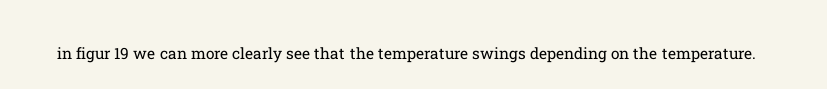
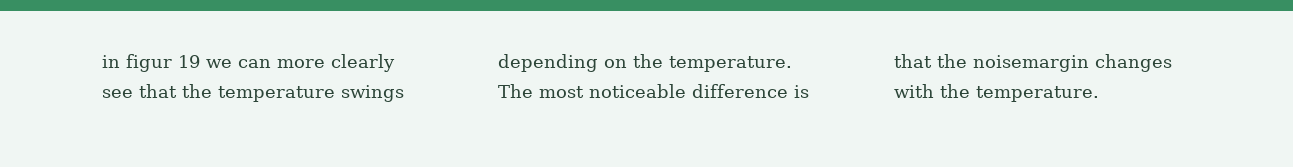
(756, 55) none -> [498,84,810,98] [894,54,1173,72] [894,84,1100,102] The most noticeable difference is that the noisemargin changes with the temperature.

